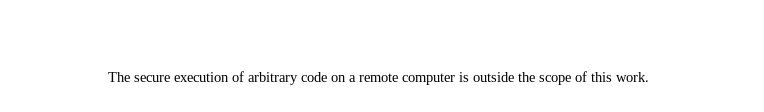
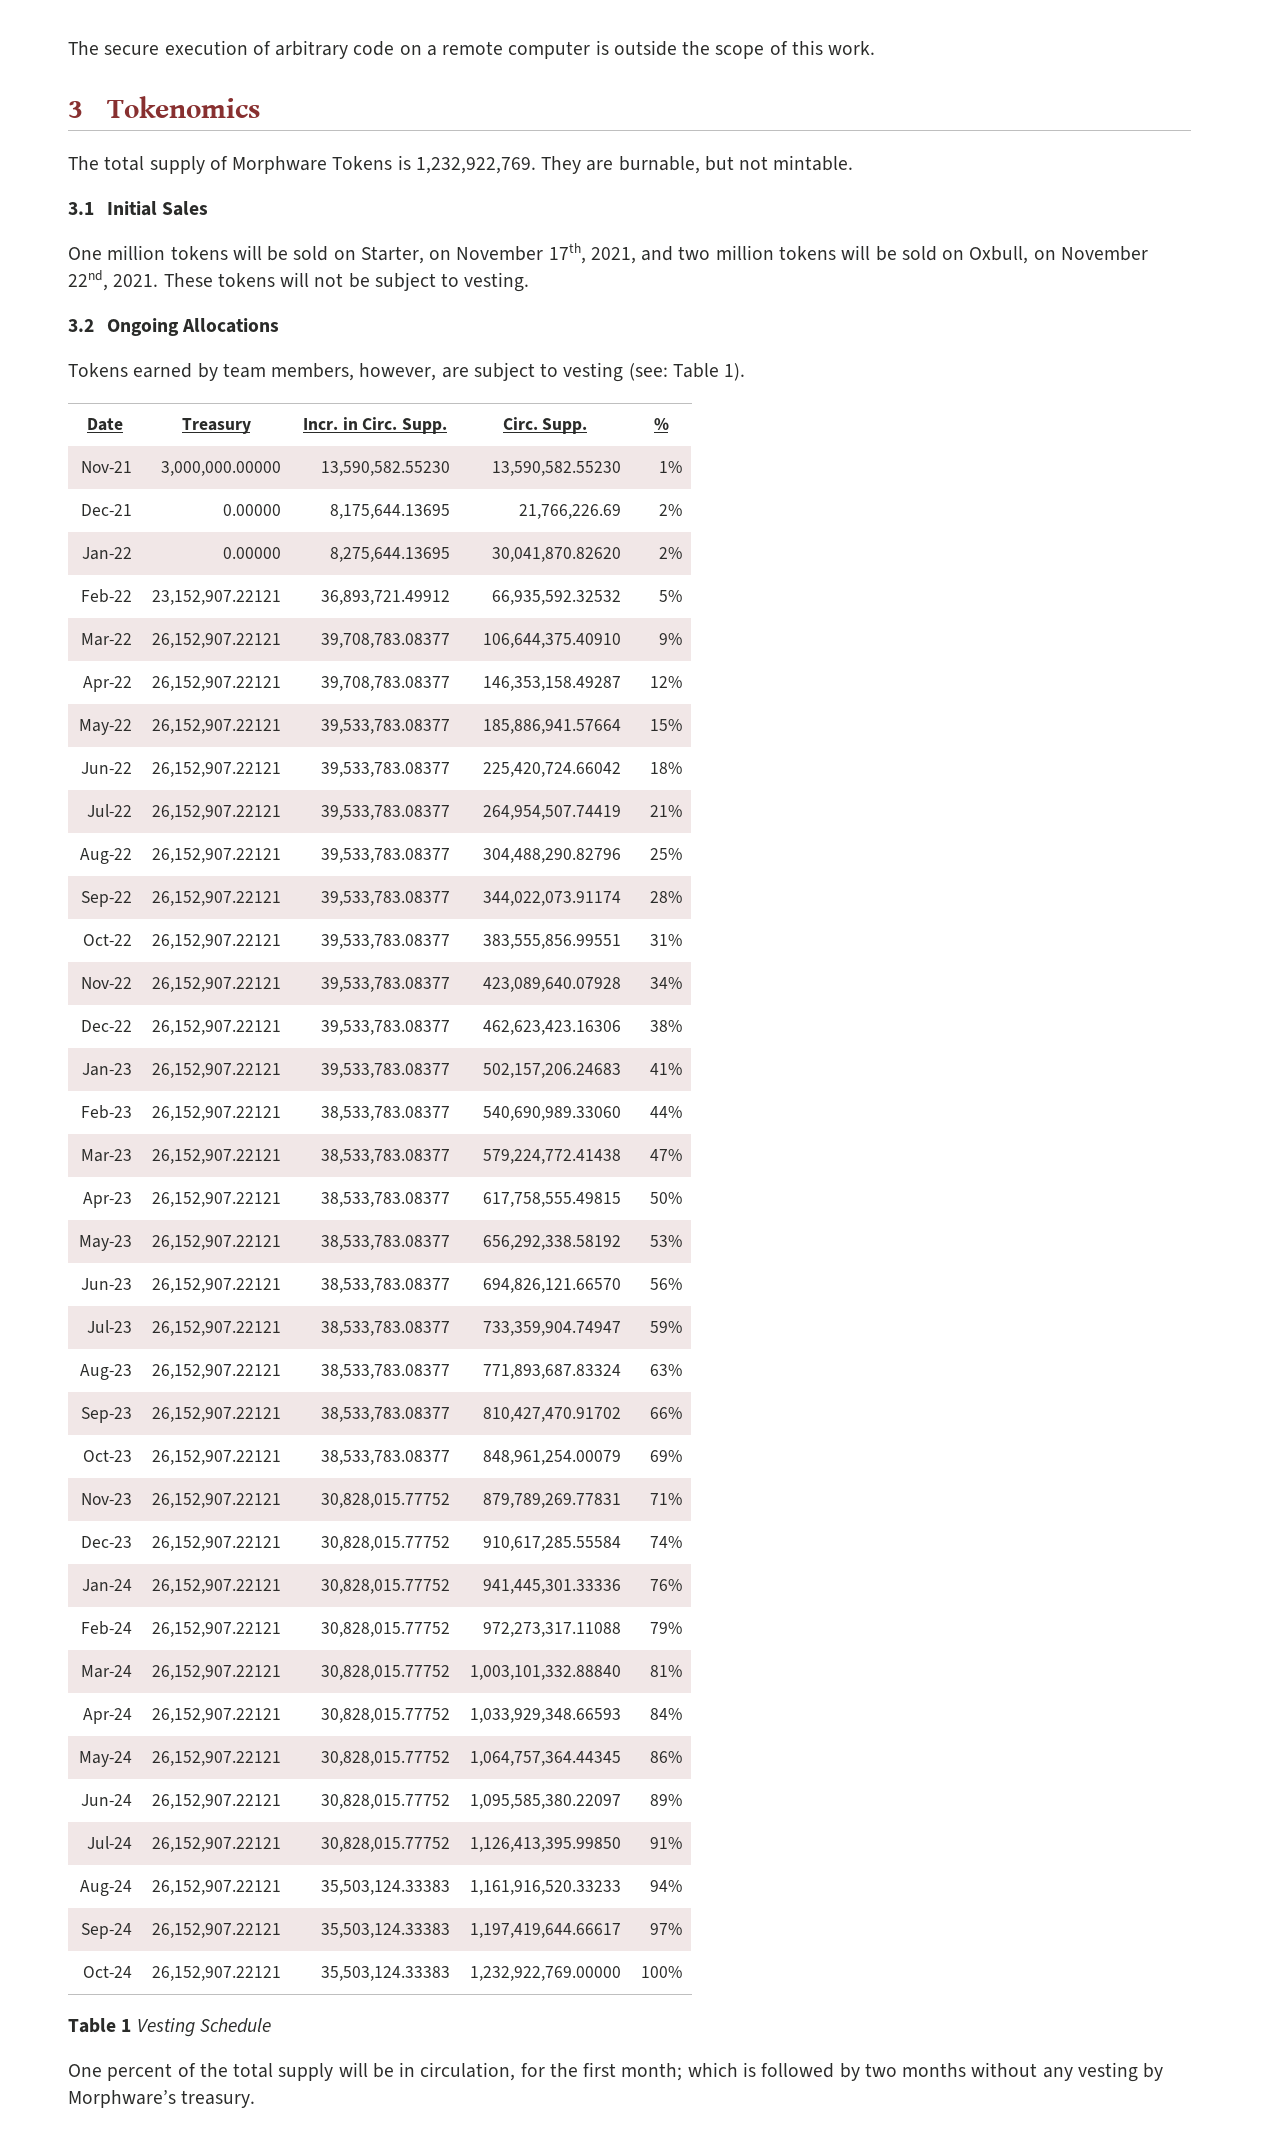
(649, 77) none -> [68,96,260,118] [68,155,854,174] [68,201,209,216] [68,243,1148,264] [68,270,530,292] [68,318,280,336] [68,362,746,382] [87,418,123,431] [181,418,251,434] [302,417,448,434] [502,417,588,434] [653,418,669,430] [81,461,133,473] [161,461,282,476] [321,461,451,476] [492,461,622,476] [659,461,683,473] [81,504,133,516] [223,504,282,516] [330,504,451,519] [519,504,622,519] [659,504,683,516] [82,547,133,560] [223,547,282,559] [330,547,451,562] [492,547,622,562] [659,547,683,559] [81,589,133,603] [152,590,282,605] [321,590,451,605] [492,590,622,605] [659,590,683,602] [81,633,133,646] [152,633,282,648] [321,633,451,648] [483,633,622,648] [659,633,683,645] [83,676,133,692] [152,676,282,691] [321,676,451,691] [483,676,622,691] [650,676,683,688] [79,719,133,735] [152,719,282,734] [321,719,451,734] [483,719,622,734] [650,719,683,731] [81,762,133,774] [152,762,282,777] [321,762,451,777] [483,762,622,777] [650,762,683,774] [87,804,133,817] [152,805,282,820] [321,805,451,820] [483,805,622,820] [650,805,683,817] [80,848,133,864] [152,848,282,863] [321,848,451,863] [483,848,622,863] [650,848,683,860] [81,891,133,907] [152,891,282,906] [321,891,451,906] [483,891,622,906] [650,891,683,903] [83,934,133,946] [152,934,282,949] [321,934,451,949] [483,934,622,949] [650,934,683,946] [81,977,133,989] [152,977,282,992] [321,977,451,992] [483,977,622,992] [650,977,683,989] [81,1020,133,1032] [152,1020,282,1035] [321,1020,451,1035] [483,1020,622,1035] [650,1020,683,1032] [82,1063,133,1076] [152,1063,282,1078] [321,1063,451,1078] [483,1063,622,1078] [650,1063,683,1075] [81,1105,133,1119] [152,1106,282,1121] [321,1106,451,1121] [483,1106,622,1121] [650,1106,683,1118] [81,1149,133,1162] [152,1149,282,1164] [321,1149,451,1164] [483,1149,622,1164] [650,1149,683,1161] [83,1192,133,1208] [152,1192,282,1207] [321,1192,451,1207] [483,1192,622,1207] [650,1192,683,1204] [79,1235,133,1251] [152,1235,282,1250] [321,1235,451,1250] [483,1235,622,1250] [650,1235,683,1247] [81,1278,133,1290] [152,1278,282,1293] [321,1278,451,1293] [483,1278,622,1293] [650,1278,683,1290] [87,1320,133,1333] [152,1321,282,1336] [321,1321,451,1336] [483,1321,622,1336] [650,1321,683,1333] [80,1364,133,1380] [152,1364,282,1379] [321,1364,451,1379] [483,1364,622,1379] [650,1364,683,1376] [81,1407,133,1423] [152,1407,282,1422] [321,1407,451,1422] [483,1407,622,1422] [650,1407,683,1419] [83,1450,133,1462] [152,1450,282,1465] [321,1450,451,1465] [483,1450,622,1465] [650,1450,683,1462] [81,1493,133,1505] [152,1493,282,1508] [321,1493,451,1508] [483,1493,622,1508] [650,1493,683,1505] [81,1536,133,1548] [152,1536,282,1551] [321,1536,451,1551] [483,1536,622,1551] [650,1536,683,1548] [82,1579,133,1592] [152,1579,282,1594] [321,1579,451,1594] [483,1579,622,1594] [650,1579,683,1591] [81,1621,133,1635] [152,1622,282,1637] [321,1622,451,1637] [483,1622,622,1637] [650,1622,683,1634] [81,1665,133,1678] [152,1665,282,1680] [321,1665,451,1680] [470,1665,622,1680] [650,1665,683,1677] [83,1708,133,1724] [152,1708,282,1723] [321,1708,451,1723] [470,1708,622,1723] [650,1708,683,1720] [79,1751,133,1767] [152,1751,282,1766] [321,1751,451,1766] [470,1751,622,1766] [650,1751,683,1763] [81,1794,133,1806] [152,1794,282,1809] [321,1794,451,1809] [470,1794,622,1809] [650,1794,683,1806] [87,1836,133,1849] [152,1837,282,1852] [321,1837,451,1852] [470,1837,622,1852] [650,1837,683,1849] [80,1880,133,1896] [152,1880,282,1895] [321,1880,451,1895] [470,1880,622,1895] [650,1880,683,1892] [81,1923,133,1939] [152,1923,282,1938] [321,1923,451,1938] [470,1923,622,1938] [650,1923,683,1935] [83,1966,133,1978] [152,1966,282,1981] [321,1966,451,1981] [470,1966,622,1981] [641,1966,683,1978] [68,2018,271,2037] [68,2062,1164,2082] [68,2090,256,2108] // 3 Tokenomics // The total supply of Morphware Tokens is 1,232,922,769. They are burnable, but not mintable. // 3.1 Initial Sales // One million tokens will be sold on Starter, on November 17th, 2021, and two million tokens will be sold on Oxbull, on November 22nd, 2021. These tokens will not be subject to vesting. // 3.2 Ongoing Allocations // Tokens earned by team members, however, are subject to vesting (see: Table 1). // Date | Treasury | Incr. in Circ. Supp. | Circ. Supp. | % // Nov-21 | 3,000,000.00000 | 13,590,582.55230 | 13,590,582.55230 | 1% // Dec-21 | 0.00000 | 8,175,644.13695 | 21,766,226.69 | 2% // Jan-22 | 0.00000 | 8,275,644.13695 | 30,041,870.82620 | 2% // Feb-22 | 23,152,907.22121 | 36,893,721.49912 | 66,935,592.32532 | 5% // Mar-22 | 26,152,907.22121 | 39,708,783.08377 | 106,644,375.40910 | 9% // Apr-22 | 26,152,907.22121 | 39,708,783.08377 | 146,353,158.49287 | 12% // May-22 | 26,152,907.22121 | 39,533,783.08377 | 185,886,941.57664 | 15% // Jun-22 | 26,152,907.22121 | 39,533,783.08377 | 225,420,724.66042 | 18% // Jul-22 | 26,152,907.22121 | 39,533,783.08377 | 264,954,507.74419 | 21% // Aug-22 | 26,152,907.22121 | 39,533,783.08377 | 304,488,290.82796 | 25% // Sep-22 | 26,152,907.22121 | 39,533,783.08377 | 344,022,073.91174 | 28% // Oct-22 | 26,152,907.22121 | 39,533,783.08377 | 383,555,856.99551 | 31% // Nov-22 | 26,152,907.22121 | 39,533,783.08377 | 423,089,640.07928 | 34% // Dec-22 | 26,152,907.22121 | 39,533,783.08377 | 462,623,423.16306 | 38% // Jan-23 | 26,152,907.22121 | 39,533,783.08377 | 502,157,206.24683 | 41% // Feb-23 | 26,152,907.22121 | 38,533,783.08377 | 540,690,989.33060 | 44% // Mar-23 | 26,152,907.22121 | 38,533,783.08377 | 579,224,772.41438 | 47% // Apr-23 | 26,152,907.22121 | 38,533,783.08377 | 617,758,555.49815 | 50% // May-23 | 26,152,907.22121 | 38,533,783.08377 | 656,292,338.58192 | 53% // Jun-23 | 26,152,907.22121 | 38,533,783.08377 | 694,826,121.66570 | 56% // Jul-23 | 26,152,907.22121 | 38,533,783.08377 | 733,359,904.74947 | 59% // Aug-23 | 26,152,907.22121 | 38,533,783.08377 | 771,893,687.83324 | 63% // Sep-23 | 26,152,907.22121 | 38,533,783.08377 | 810,427,470.91702 | 66% // Oct-23 | 26,152,907.22121 | 38,533,783.08377 | 848,961,254.00079 | 69% // Nov-23 | 26,152,907.22121 | 30,828,015.77752 | 879,789,269.77831 | 71% // Dec-23 | 26,152,907.22121 | 30,828,015.77752 | 910,617,285.55584 | 74% // Jan-24 | 26,152,907.22121 | 30,828,015.77752 | 941,445,301.33336 | 76% // Feb-24 | 26,152,907.22121 | 30,828,015.77752 | 972,273,317.11088 | 79% // Mar-24 | 26,152,907.22121 | 30,828,015.77752 | 1,003,101,332.88840 | 81% // Apr-24 | 26,152,907.22121 | 30,828,015.77752 | 1,033,929,348.66593 | 84% // May-24 | 26,152,907.22121 | 30,828,015.77752 | 1,064,757,364.44345 | 86% // Jun-24 | 26,152,907.22121 | 30,828,015.77752 | 1,095,585,380.22097 | 89% // Jul-24 | 26,152,907.22121 | 30,828,015.77752 | 1,126,413,395.99850 | 91% // Aug-24 | 26,152,907.22121 | 35,503,124.33383 | 1,161,916,520.33233 | 94% // Sep-24 | 26,152,907.22121 | 35,503,124.33383 | 1,197,419,644.66617 | 97% // Oct-24 | 26,152,907.22121 | 35,503,124.33383 | 1,232,922,769.00000 | 100% // Table 1 Vesting Schedule // One percent of the total supply will be in circulation, for the first month; which is followed by two months without any vesting by Morphware’s treasury.

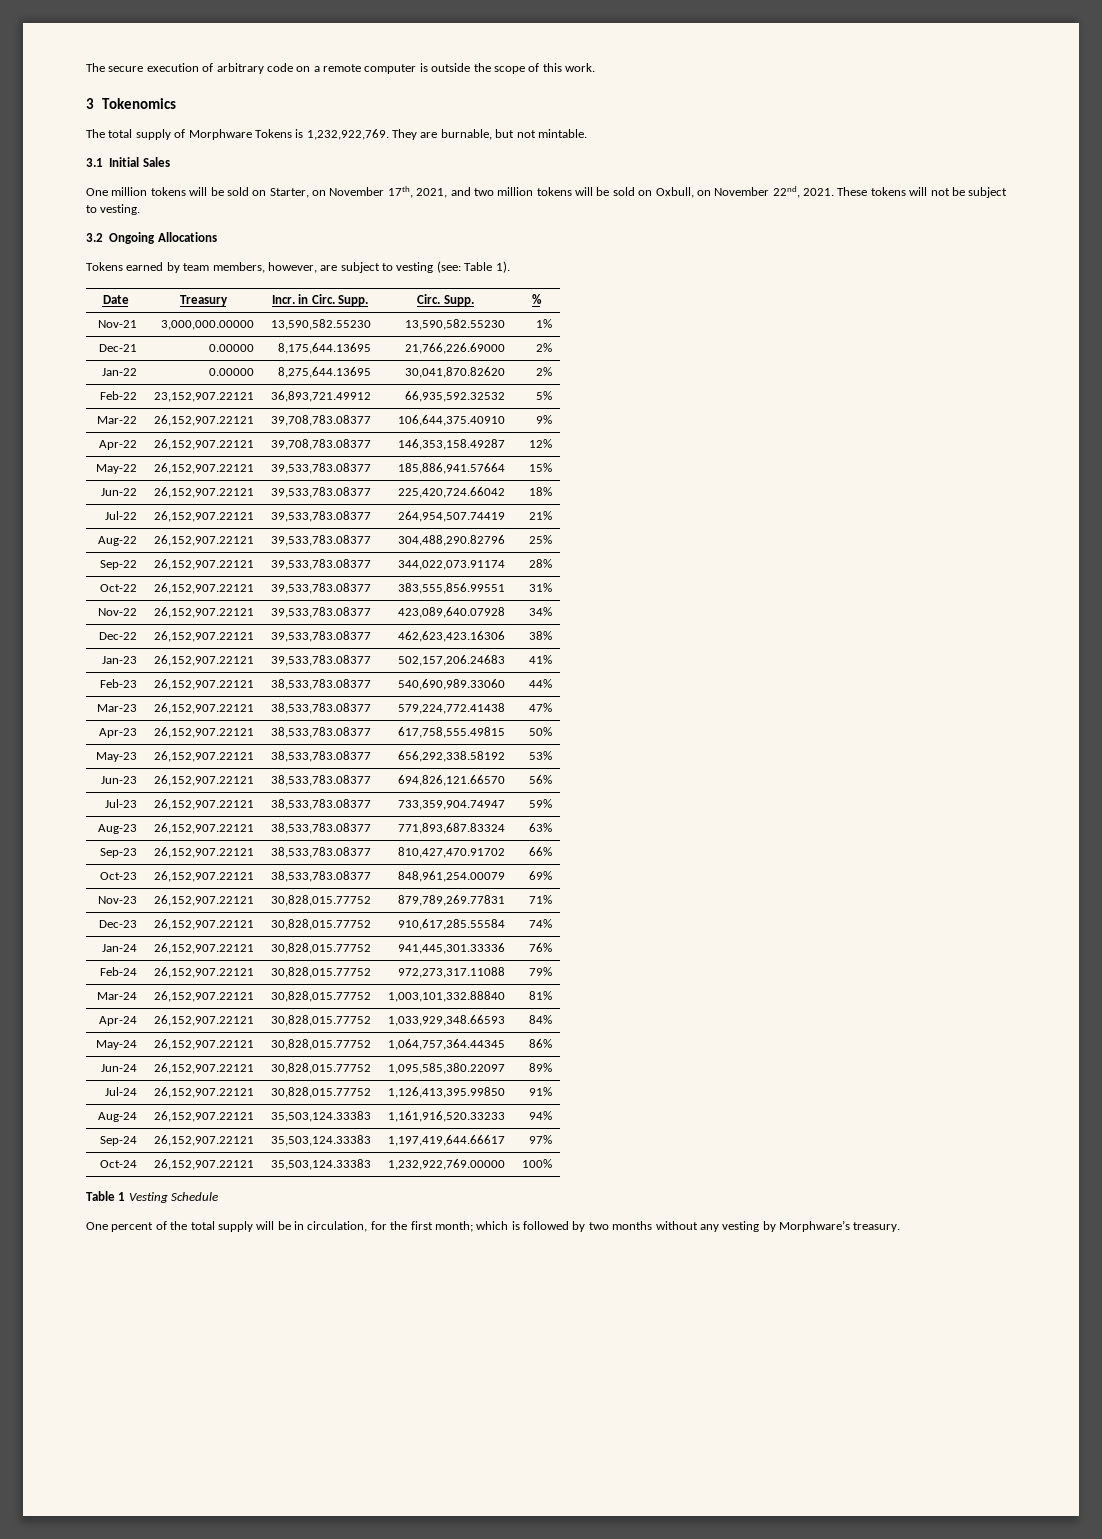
[519,504,622,519] 21,766,226.69 -> [404,343,505,354] 21,766,226.69000

